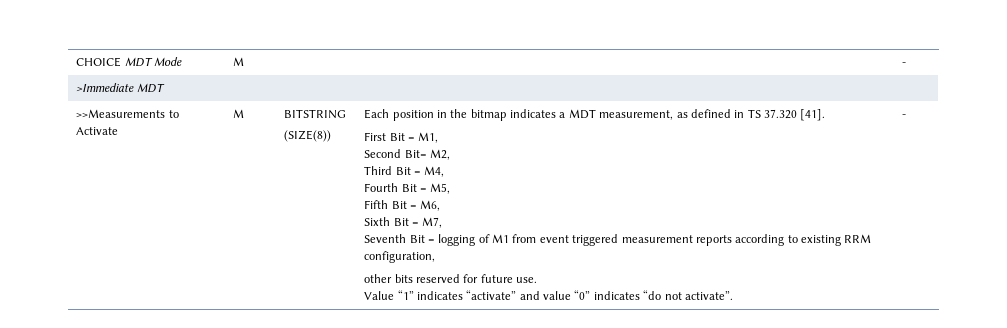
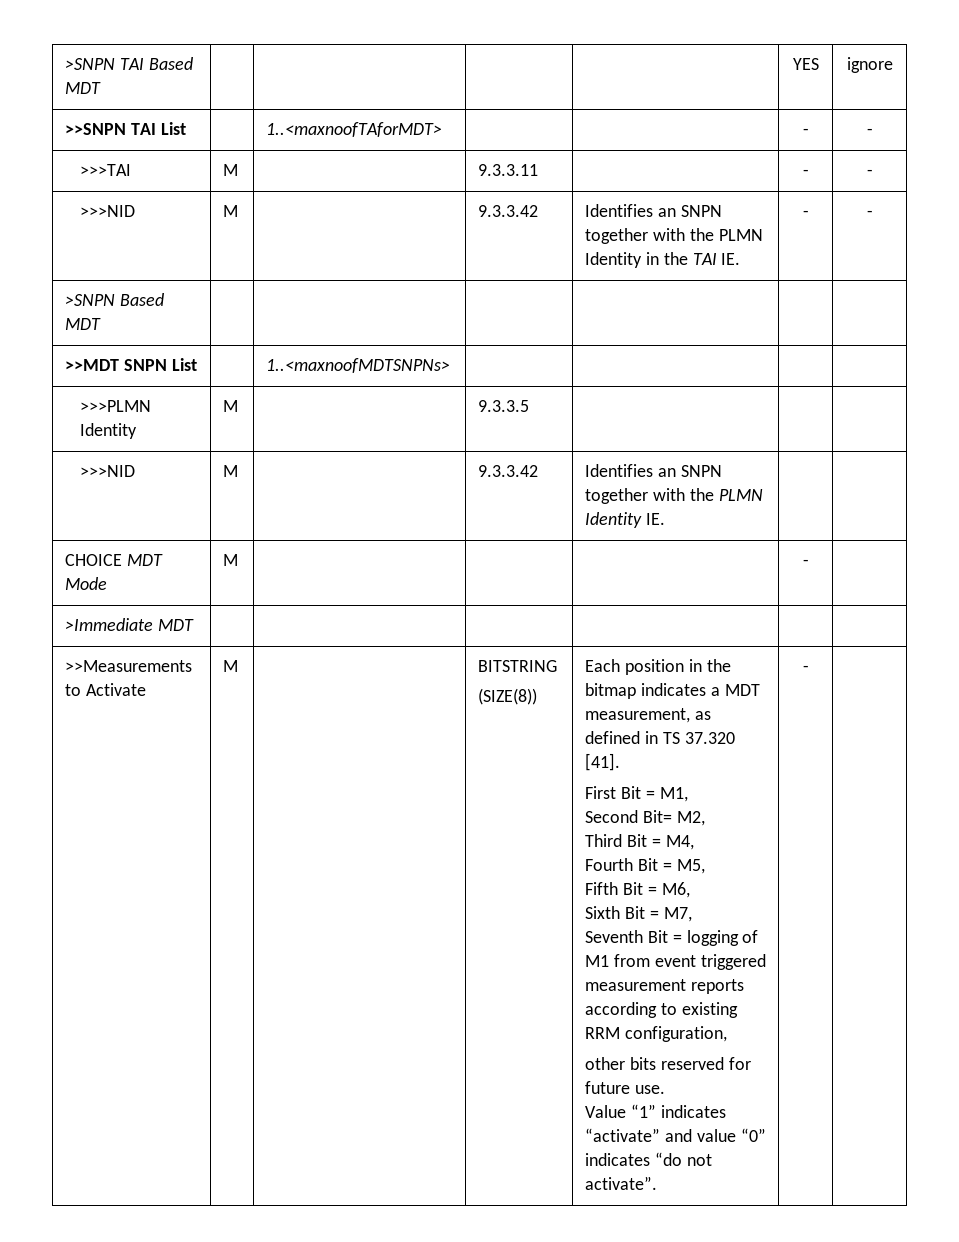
(76, 62) none -> [65,57,193,70] [65,82,102,94] [792,58,819,70] [846,57,893,73] [65,122,186,135] [266,122,443,137] [802,128,809,135] [866,128,873,135] [79,164,131,176] [223,164,239,176] [478,164,539,176] [802,169,809,176] [866,169,873,176] [79,205,135,217] [223,205,239,217] [478,205,539,217] [585,204,722,217] [585,228,763,244] [585,252,741,268] [802,210,809,217] [866,210,873,217] [65,293,165,306] [65,318,102,330] [65,358,197,371] [266,358,451,373] [79,400,151,412] [79,423,137,439] [223,400,239,412] [478,400,530,412] [79,465,135,477] [223,465,239,477] [478,465,539,477] [585,464,722,477] [585,488,763,504] [585,512,666,528] >SNPN TAI Based MDT | | | | | YES | ignore // >>SNPN TAI List | | 1..<maxnoofTAforMDT> | | | - | - // >>>TAI | M | | 9.3.3.11 | | - | - // >>>NID | M | | 9.3.3.42 | Identifies an SNPN together with the PLMN Identity in the TAI IE. | - | - // >SNPN Based MDT | | | | | | // >>MDT SNPN List | | 1..<maxnoofMDTSNPNs> | | | | // >>>PLMN Identity | M | | 9.3.3.5 | | | // >>>NID | M | | 9.3.3.42 | Identifies an SNPN together with the PLMN Identity IE. | | //

